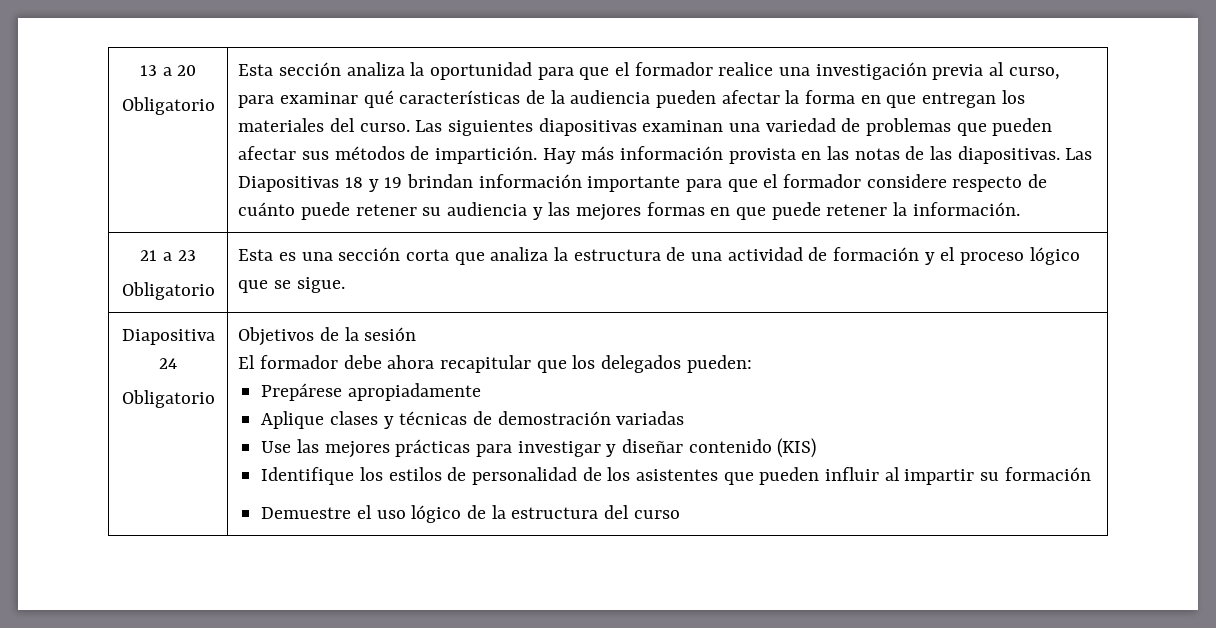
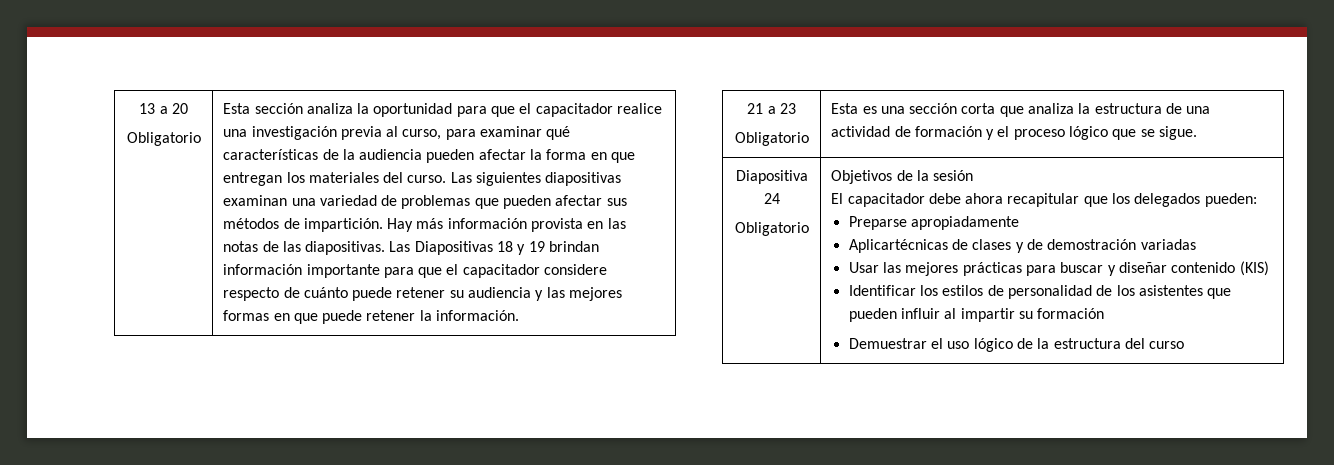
[634,62,713,76] formador -> [535,103,613,117] capacitador
[782,174,861,188] formador -> [462,264,540,278] capacitador
[259,355,338,369] formador -> [847,193,925,207] capacitador
[261,383,343,401] Prepárese -> [848,216,907,230] Preparse
[261,411,325,429] Aplique -> [848,239,969,253] Aplicartécnicas de
[399,411,468,425] técnicas -> (1024, 247) none
[261,441,292,453] Use -> [848,262,879,273] Usar
[517,441,601,457] investigar -> [1060,262,1104,273] buscar
[261,467,355,485] Identifique -> [848,285,916,296] Identificar
[261,507,352,519] Demuestre -> [848,338,927,349] Demuestrar

